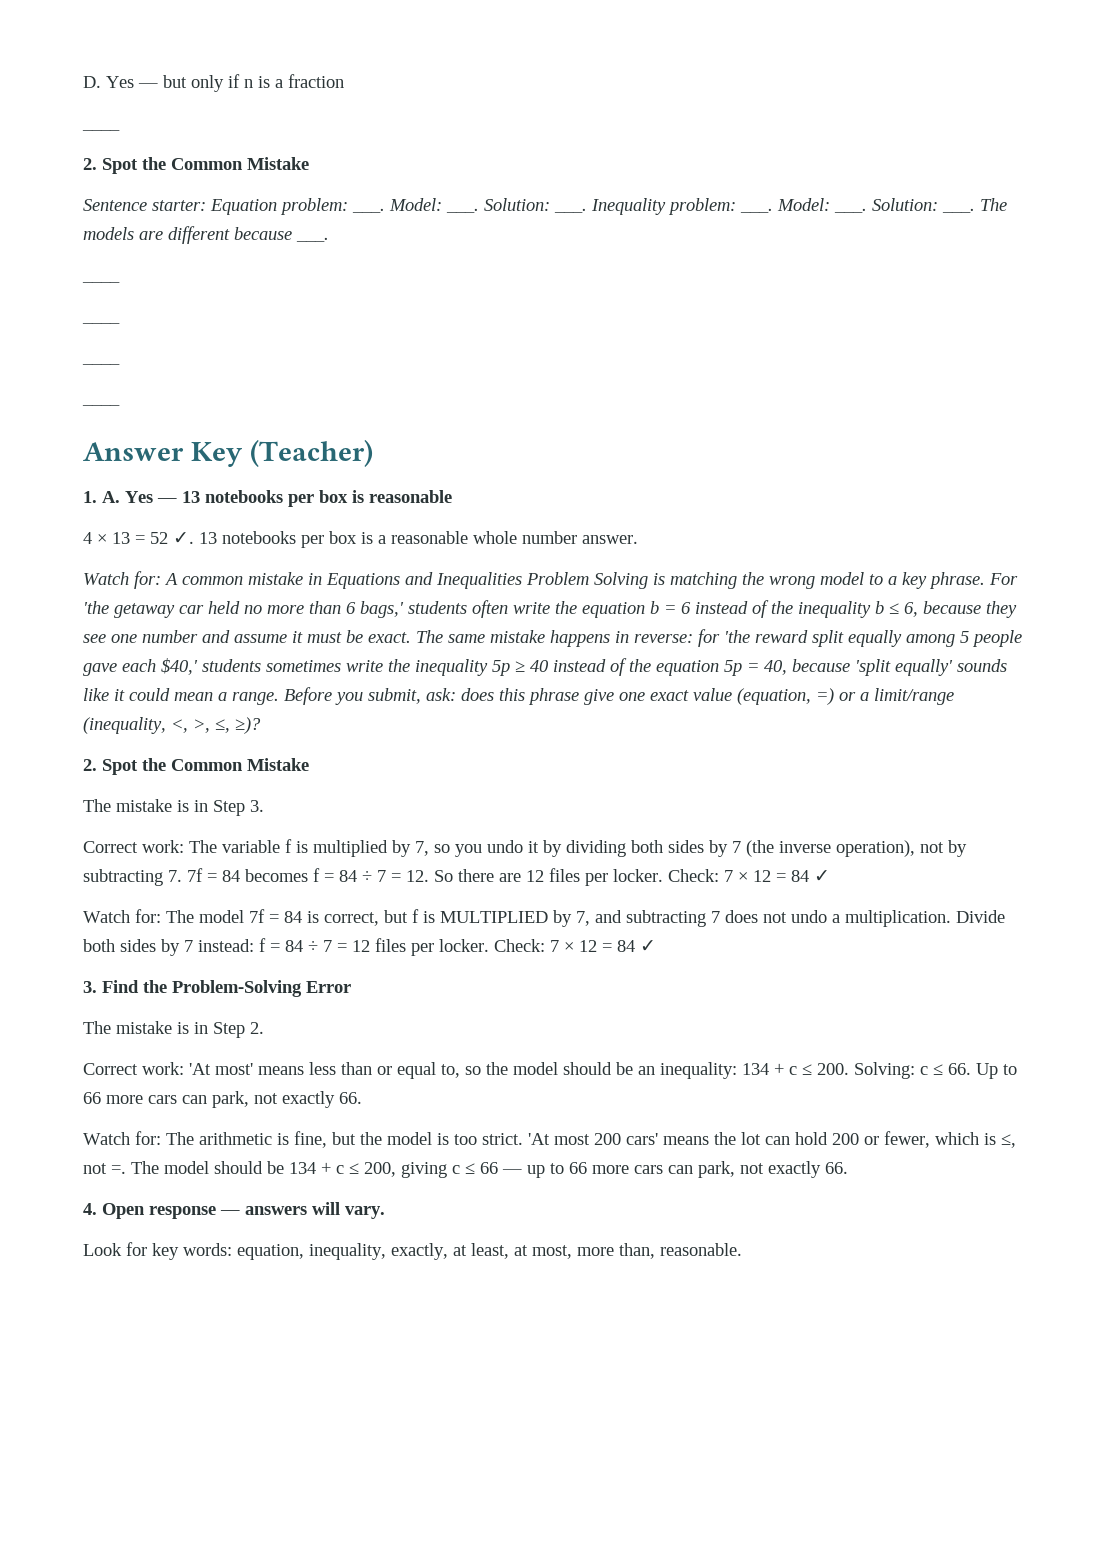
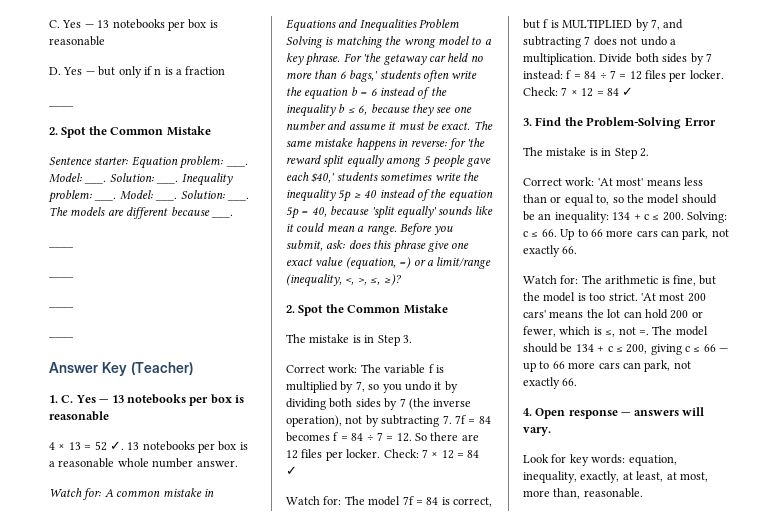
(83, 82) none -> [49,19,218,31] [49,36,105,46] C. Yes — 13 notebooks per box is reasonable //
[102,491,120,503] A. -> [61,395,74,403] C.

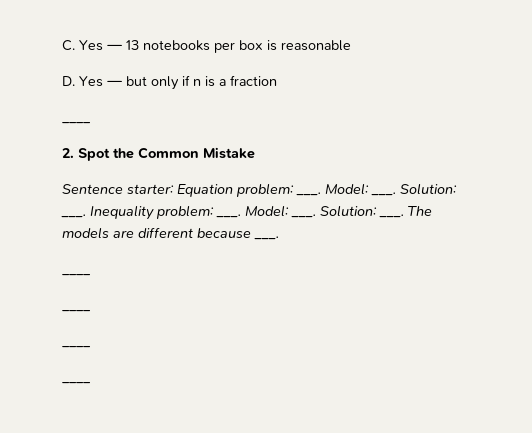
[49,362,193,376] [49,394,244,406] [49,411,109,421] [49,441,248,453] [49,458,238,468] [49,488,214,500] [286,19,460,32] [286,36,492,48] [286,53,483,66] [286,70,478,82] [286,87,447,100] [286,104,472,117] [286,121,493,130] [286,138,486,151] [286,155,492,168] [286,172,479,183] [286,189,493,202] [286,206,493,219] [286,223,454,235] [286,240,470,253] [286,257,492,270] [286,274,402,287] [286,304,448,316] [286,334,412,346] [286,364,444,374] [286,381,458,393] [286,398,472,410] [286,415,491,427] [286,432,479,442] [286,449,480,461] [286,466,297,475] [286,496,492,507] [523,19,684,31] [523,36,676,48] [523,53,712,65] [523,70,724,82] [523,87,634,97] [523,117,716,129] [523,147,649,159] [523,177,703,186] [523,194,717,206] [523,211,727,223] [523,228,729,240] [523,245,578,257] [523,275,717,286] [523,292,706,302] [523,309,703,319] [523,326,708,337] [523,343,729,355] [523,360,691,372] [523,377,578,389] [523,407,704,419] [523,427,551,436] [523,454,677,466] [523,471,708,483] [523,488,643,499] // Answer Key (Teacher) // 1. C. Yes — 13 notebooks per box is reasonable // 4 × 13 = 52 ✓. 13 notebooks per box is a reasonable whole number answer. // Watch for: A common mistake in Equations and Inequalities Problem Solving is matching the wrong model to a key phrase. For 'the getaway car held no more than 6 bags,' students often write the equation b = 6 instead of the inequality b ≤ 6, because they see one number and assume it must be exact. The same mistake happens in reverse: for 'the reward split equally among 5 people gave each $40,' students sometimes write the inequality 5p ≥ 40 instead of the equation 5p = 40, because 'split equally' sounds like it could mean a range. Before you submit, ask: does this phrase give one exact value (equation, =) or a limit/range (inequality, <, >, ≤, ≥)? // 2. Spot the Common Mistake // The mistake is in Step 3. // Correct work: The variable f is multiplied by 7, so you undo it by dividing both sides by 7 (the inverse operation), not by subtracting 7. 7f = 84 becomes f = 84 ÷ 7 = 12. So there are 12 files per locker. Check: 7 × 12 = 84 ✓ // Watch for: The model 7f = 84 is correct, but f is MULTIPLIED by 7, and subtracting 7 does not undo a multiplication. Divide both sides by 7 instead: f = 84 ÷ 7 = 12 files per locker. Check: 7 × 12 = 84 ✓ // 3. Find the Problem-Solving Error // The mistake is in Step 2. // Correct work: 'At most' means less than or equal to, so the model should be an inequality: 134 + c ≤ 200. Solving: c ≤ 66. Up to 66 more cars can park, not exactly 66. // Watch for: The arithmetic is fine, but the model is too strict. 'At most 200 cars' means the lot can hold 200 or fewer, which is ≤, not =. The model should be 134 + c ≤ 200, giving c ≤ 66 — up to 66 more cars can park, not exactly 66. // 4. Open response — answers will vary. // Look for key words: equation, inequality, exactly, at least, at most, more than, reasonable. -> (91, 383) none

